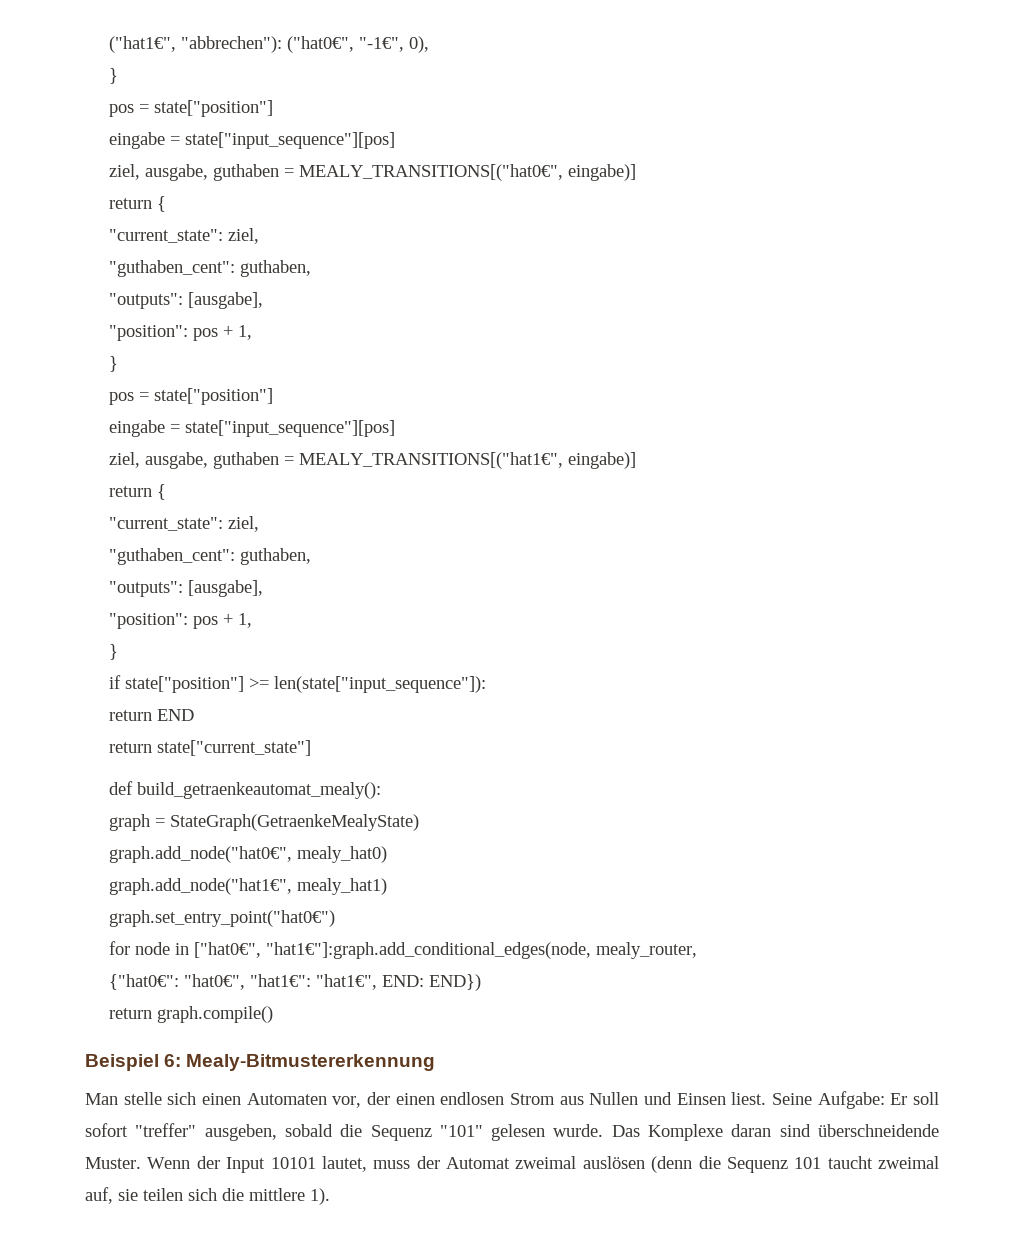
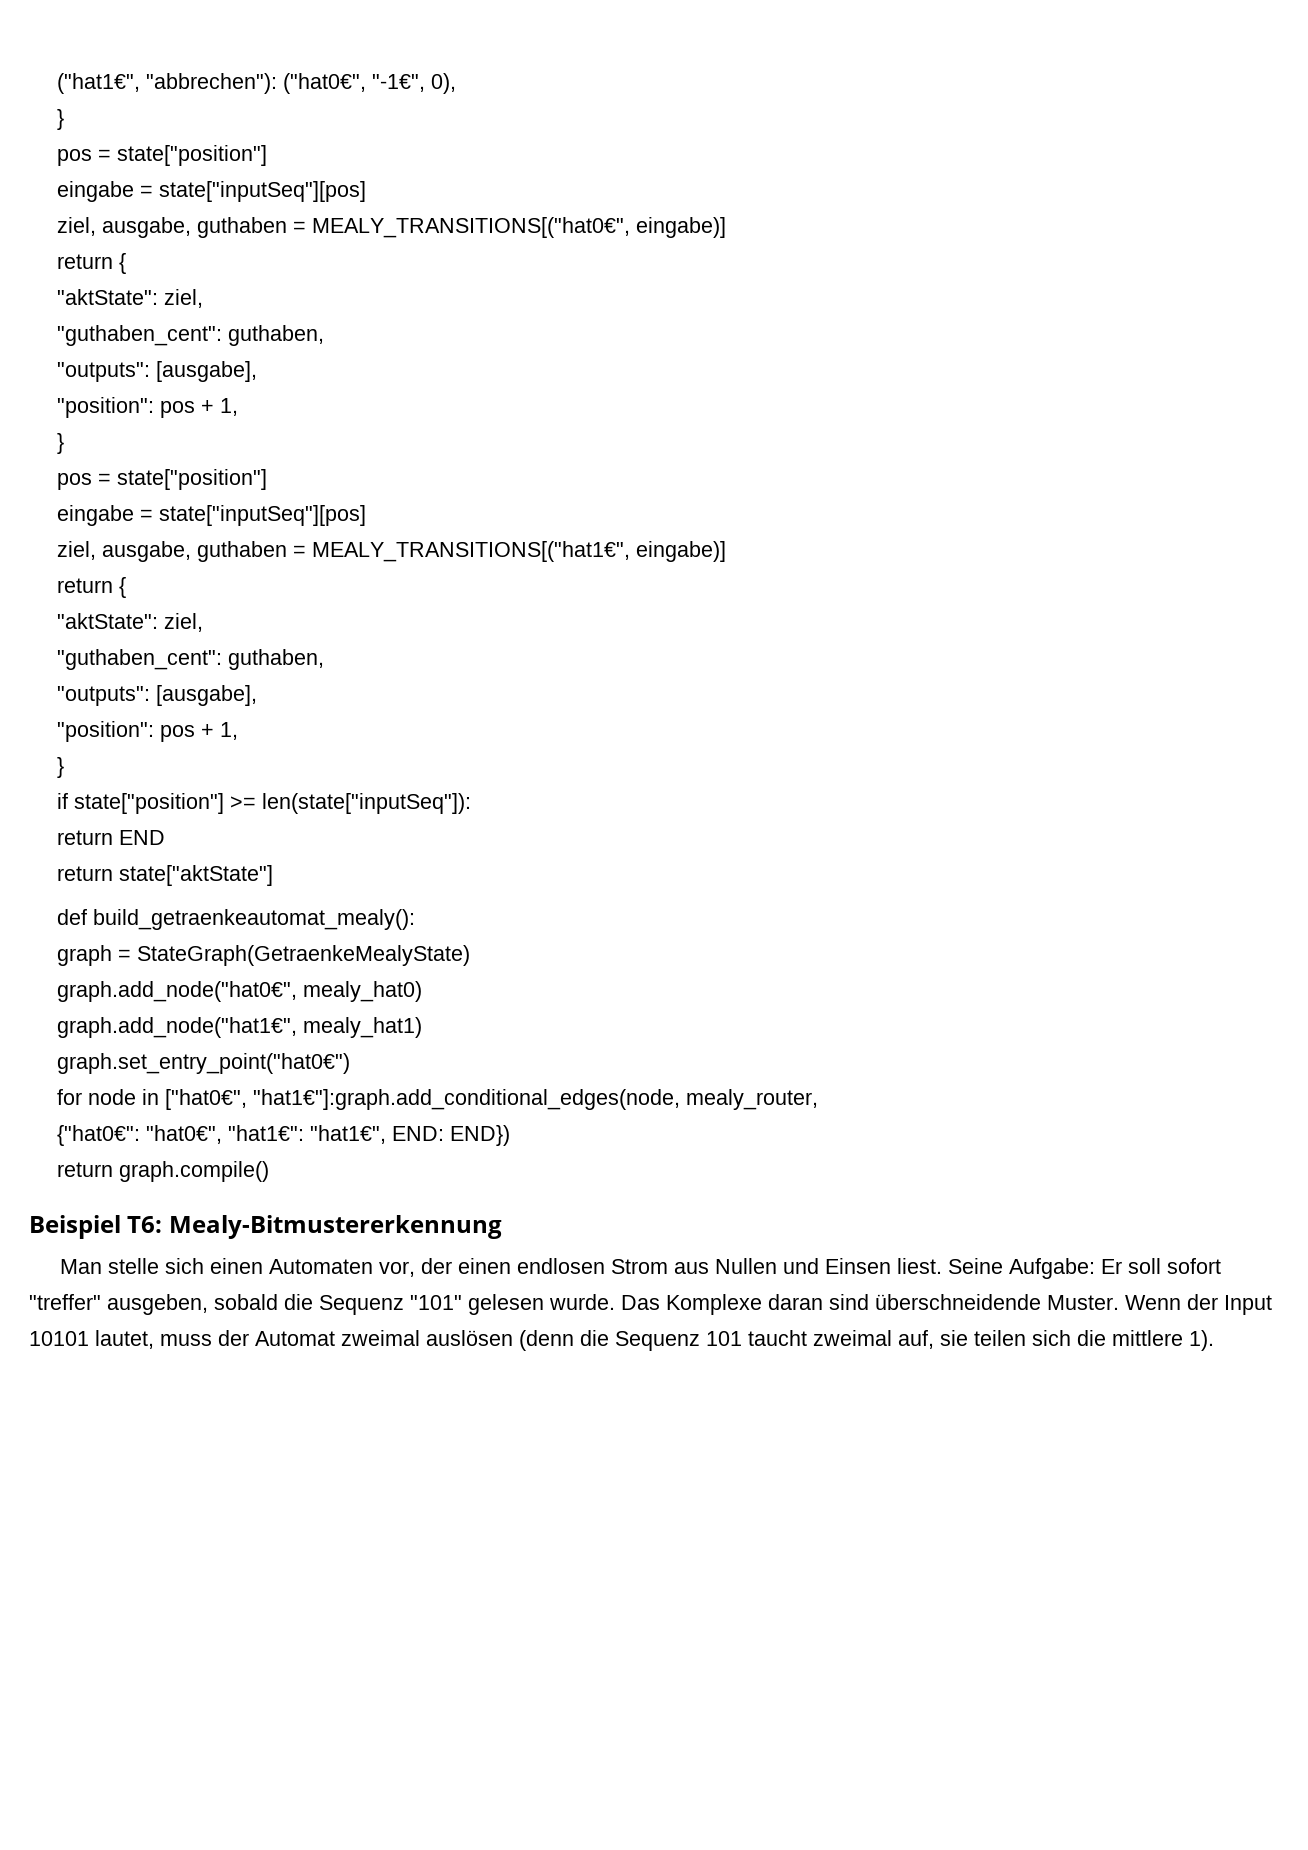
[184,132,395,149] state["input_sequence"][pos] -> [158,181,366,202] state["inputSeq"][pos]
[108,229,223,243] "current_state": -> [56,289,158,305] "aktState":
[184,420,395,437] state["input_sequence"][pos] -> [158,505,366,526] state["inputSeq"][pos]
[108,517,223,531] "current_state": -> [56,613,158,629] "aktState":
[273,676,486,693] len(state["input_sequence"]): -> [261,793,471,814] len(state["inputSeq"]):
[156,740,311,756] state["current_state"] -> [118,865,273,886] state["aktState"]
[164,1054,182,1067] 6: -> [127,1216,163,1233] T6:

